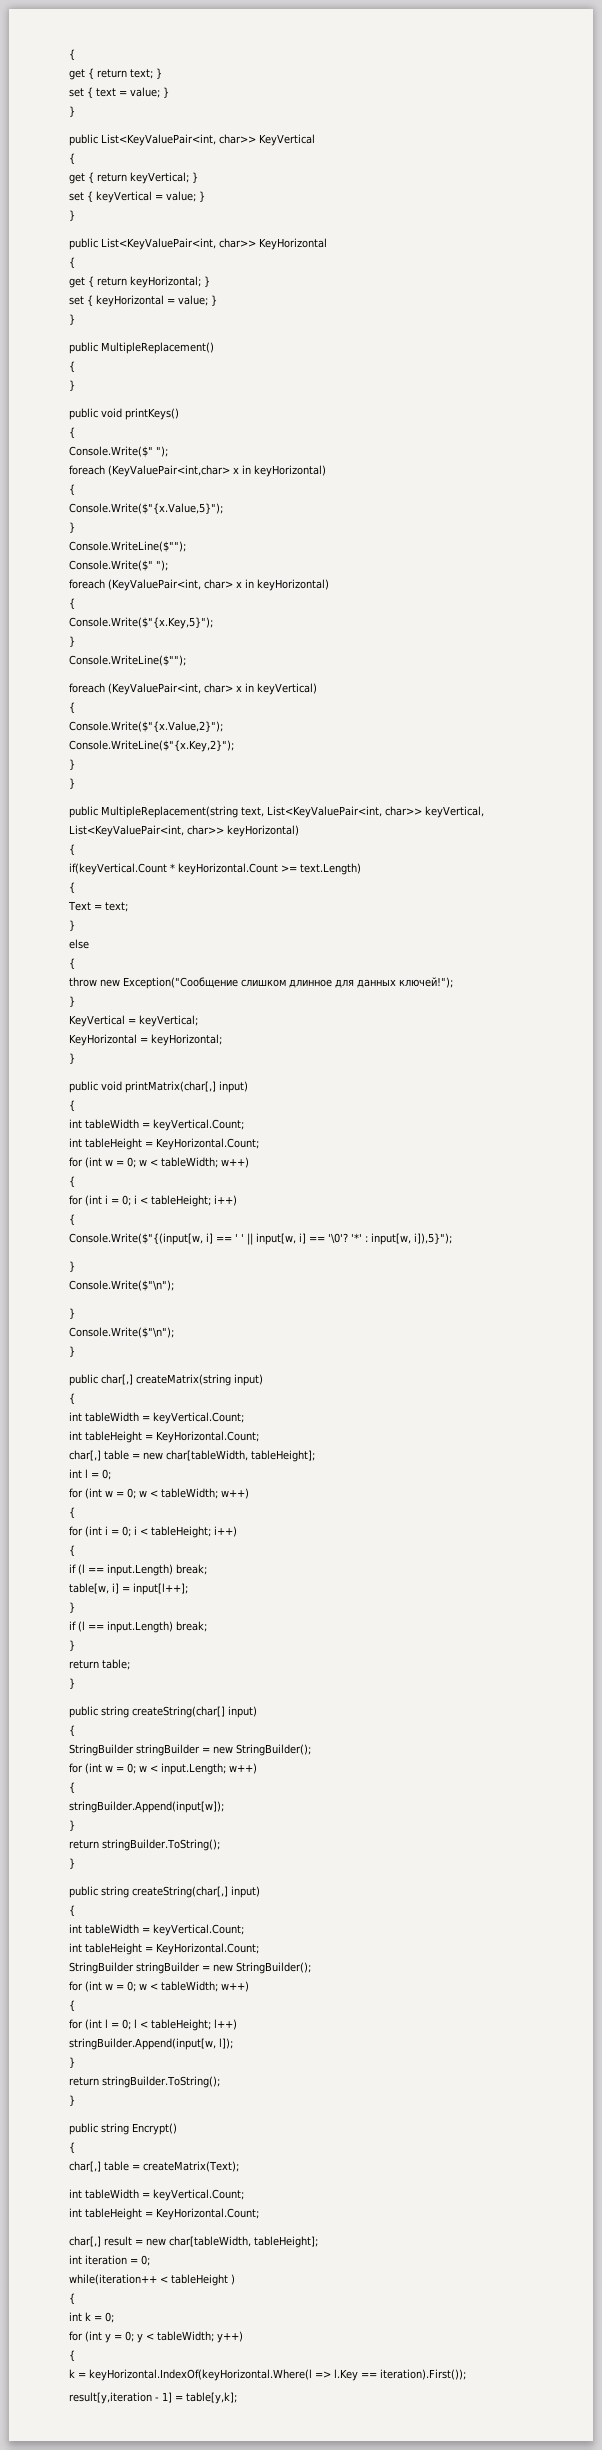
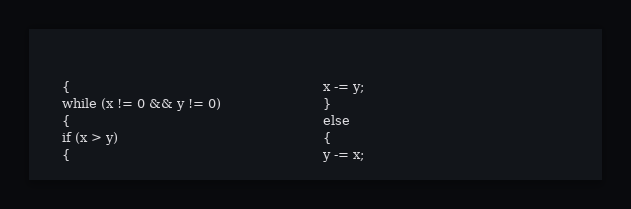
[69,49,75,60] [69,68,162,80] [69,87,169,98] [69,106,75,117] [69,134,315,146] [69,153,75,164] [69,172,198,184] [69,191,205,203] [69,210,75,221] [69,238,327,250] [69,257,75,268] [69,276,210,288] [69,295,217,307] [69,314,75,325] [69,342,214,354] [69,361,75,372] [69,380,75,391] [69,408,179,420] [69,427,75,438] [69,446,168,457] [69,465,326,477] [69,484,75,495] [69,503,223,514] [69,522,75,533] [69,541,186,552] [69,560,168,571] [69,579,329,591] [69,598,75,609] [69,617,213,629] [69,636,75,647] [69,655,186,666] [69,683,317,695] [69,702,75,713] [69,721,223,732] [69,740,234,752] [69,759,75,770] [69,778,75,789] [69,806,484,818] [69,825,299,837] [69,844,75,855] [69,863,361,875] [69,882,75,893] [68,901,128,912] [69,920,75,931] [69,939,89,949] [69,958,75,969] [69,977,453,989] [69,996,75,1007] [69,1015,198,1027] [69,1034,222,1046] [69,1053,75,1064] [69,1081,248,1093] [69,1100,75,1111] [69,1119,244,1131] [69,1138,259,1150] [69,1157,249,1168] [69,1176,75,1187] [69,1195,237,1207] [69,1214,75,1225] [69,1233,452,1245] [69,1261,75,1272] [69,1280,174,1291] [69,1308,75,1319] [69,1327,174,1338] [69,1346,75,1357] [69,1374,263,1386] [69,1393,75,1404] [69,1412,244,1424] [69,1431,259,1443] [69,1450,315,1462] [69,1469,111,1480] [69,1488,249,1499] [69,1507,75,1518] [69,1526,237,1538] [69,1545,75,1556] [69,1564,207,1576] [69,1583,188,1595] [69,1602,75,1613] [69,1621,207,1633] [69,1640,75,1651] [69,1659,130,1670] [69,1678,75,1689] [69,1706,257,1718] [69,1725,75,1736] [69,1744,311,1756] [69,1763,257,1775] [69,1782,75,1793] [69,1801,224,1813] [69,1820,75,1831] [69,1839,220,1851] [69,1858,75,1869] [69,1886,260,1898] [69,1905,75,1916] [69,1924,244,1936] [69,1943,259,1955] [69,1962,311,1974] [69,1981,249,1992] [69,2000,75,2011] [69,2019,237,2031] [69,2038,233,2050] [69,2057,75,2068] [69,2076,220,2088] [69,2095,75,2106] [69,2123,177,2135] [69,2142,75,2153] [69,2161,239,2172] [69,2189,244,2201] [69,2208,259,2220] [69,2236,318,2248] [69,2255,150,2266] [69,2274,235,2286] [69,2293,75,2304] [69,2312,114,2323] [69,2331,243,2343] [69,2350,75,2361] [69,2369,466,2381] [69,2392,237,2404] { // get { return text; } // set { text = value; } // } // public List<KeyValuePair<int, char>> KeyVertical // { // get { return keyVertical; } // set { keyVertical = value; } // } // public List<KeyValuePair<int, char>> KeyHorizontal // { // get { return keyHorizontal; } // set { keyHorizontal = value; } // } // public MultipleReplacement() // { // } // public void printKeys() // { // Console.Write($" "); // foreach (KeyValuePair<int,char> x in keyHorizontal) // { // Console.Write($"{x.Value,5}"); // } // Console.WriteLine($""); // Console.Write($" "); // foreach (KeyValuePair<int, char> x in keyHorizontal) // { // Console.Write($"{x.Key,5}"); // } // Console.WriteLine($""); // foreach (KeyValuePair<int, char> x in keyVertical) // { // Console.Write($"{x.Value,2}"); // Console.WriteLine($"{x.Key,2}"); // } // } // public MultipleReplacement(string text, List<KeyValuePair<int, char>> keyVertical, List<KeyValuePair<int, char>> keyHorizontal) // { // if(keyVertical.Count * keyHorizontal.Count >= text.Length) // { // Text = text; // } // else // { // throw new Exception("Сообщение слишком длинное для данных ключей!"); // } // KeyVertical = keyVertical; // KeyHorizontal = keyHorizontal; // } // public void printMatrix(char[,] input) // { // int tableWidth = keyVertical.Count; // int tableHeight = KeyHorizontal.Count; // for (int w = 0; w < tableWidth; w++) // { // for (int i = 0; i < tableHeight; i++) // { // Console.Write($"{(input[w, i] == ' ' || input[w, i] == '\0'? '*' : input[w, i]),5}"); // } // Console.Write($"\n"); // } // Console.Write($"\n"); // } // public char[,] createMatrix(string input) // { // int tableWidth = keyVertical.Count; // int tableHeight = KeyHorizontal.Count; // char[,] table = new char[tableWidth, tableHeight]; // int l = 0; // for (int w = 0; w < tableWidth; w++) // { // for (int i = 0; i < tableHeight; i++) // { // if (l == input.Length) break; // table[w, i] = input[l++]; // } // if (l == input.Length) break; // } // return table; // } // public string createString(char[] input) // { // StringBuilder stringBuilder = new StringBuilder(); // for (int w = 0; w < input.Length; w++) // { // stringBuilder.Append(input[w]); // } // return stringBuilder.ToString(); // } // public string createString(char[,] input) // { // int tableWidth = keyVertical.Count; // int tableHeight = KeyHorizontal.Count; // StringBuilder stringBuilder = new StringBuilder(); // for (int w = 0; w < tableWidth; w++) // { // for (int l = 0; l < tableHeight; l++) // stringBuilder.Append(input[w, l]); // } // return stringBuilder.ToString(); // } // public string Encrypt() // { // char[,] table = createMatrix(Text); // int tableWidth = keyVertical.Count; // int tableHeight = KeyHorizontal.Count; // char[,] result = new char[tableWidth, tableHeight]; // int iteration = 0; // while(iteration++ < tableHeight ) // { // int k = 0; // for (int y = 0; y < tableWidth; y++) // { // k = keyHorizontal.IndexOf(keyHorizontal.Where(l => l.Key == iteration).First()); // result[y,iteration - 1] = table[y,k]; -> [62,81,70,93] [62,98,221,111] [62,115,70,127] [62,132,118,145] [62,149,70,161] [323,84,364,94] [323,98,331,110] [323,115,350,125] [323,132,331,144] [322,152,364,162] { // while (x != 0 && y != 0) // { // if (x > y) // { // x -= y; // } // else // { // y -= x;

